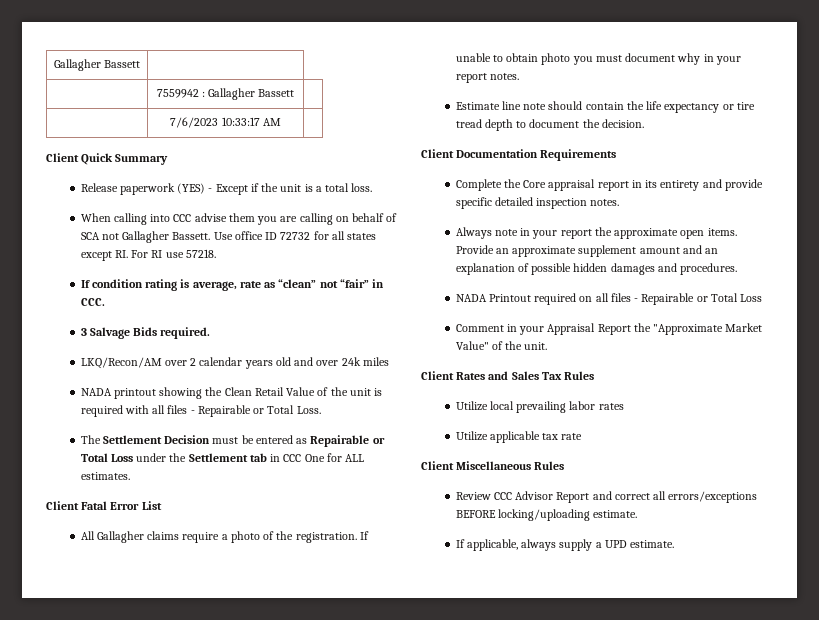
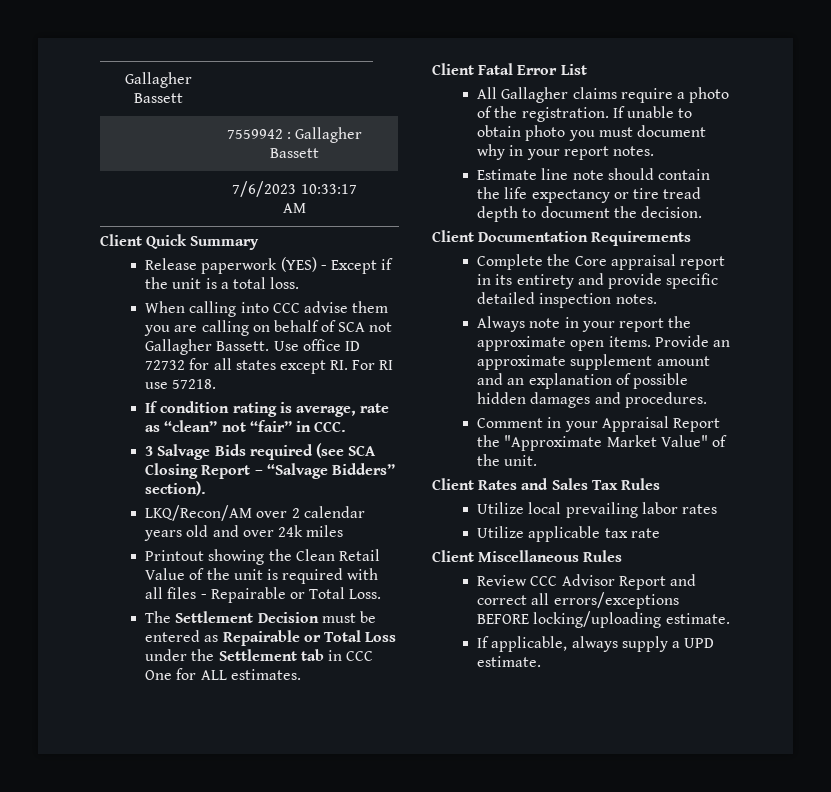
[160,327,211,339] required. -> [249,443,377,460] [145,463,395,479] [145,481,207,496] required (see SCA Closing Report – “Salvage Bidders” section).
[80,388,156,399] NADA printout -> [145,550,205,561] Printout
[455,293,763,305] // NADA Printout required on all files - Repairable or Total Loss -> (707, 400) none

